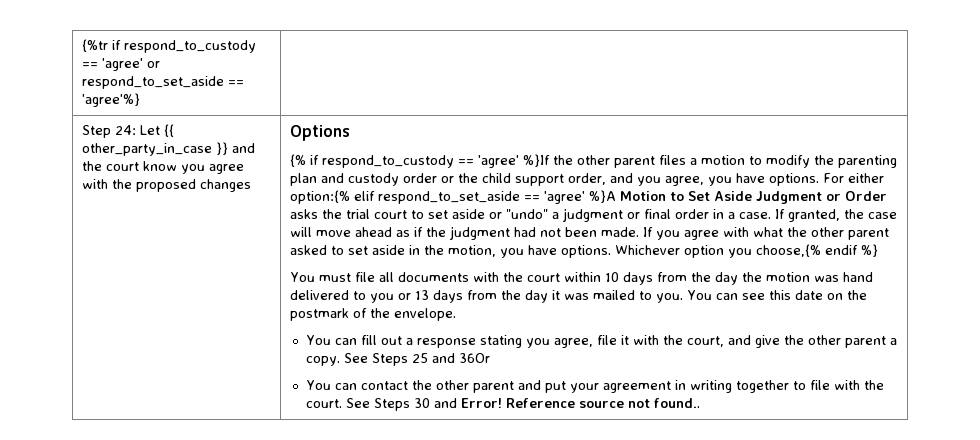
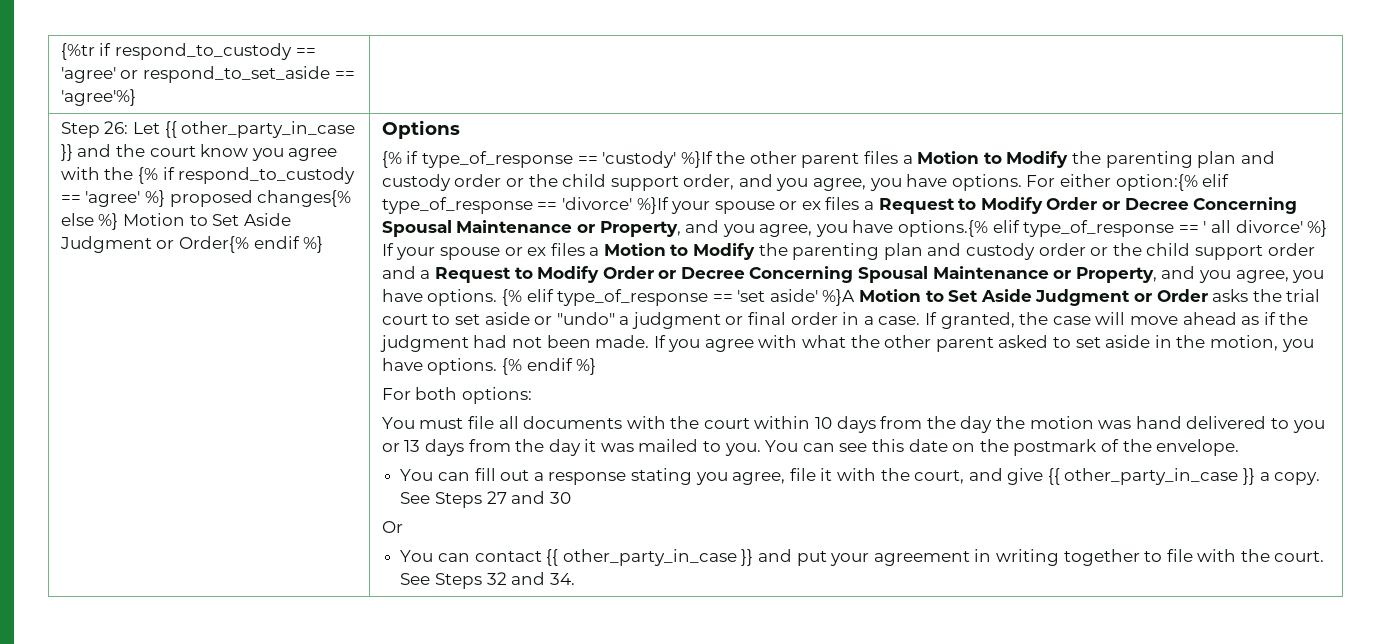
[115,125,137,135] 24: -> [104,121,129,134] 26:
[136,179,252,192] proposed changes -> [137,167,356,184] [60,190,352,207] [60,213,291,230] [59,236,324,253] {% if respond_to_custody == 'agree' %} proposed changes{% else %} Motion to Set Aside Judgment or Order{% endif %}
[322,155,520,168] respond_to_custody == 'agree' -> [421,151,677,168] type_of_response == 'custody'
[701,155,811,168] motion to modify -> [917,151,1069,168] Motion to Modify
[378,191,586,204] respond_to_set_aside == 'agree' -> [381,197,1298,214] [381,220,1328,237] [381,243,1315,260] [381,266,1325,283] [381,289,818,306] type_of_response == 'divorce' %}If your spouse or ex files a Request to Modify Order or Decree Concerning Spousal Maintenance or Property, and you agree, you have options.{% elif type_of_response == ' all divorce' %} If your spouse or ex files a Motion to Modify the parenting plan and custody order or the child support order and a Request to Modify Order or Decree Concerning Spousal Maintenance or Property, and you agree, you have options. {% elif type_of_response == 'set aside'
[615,244,879,258] Whichever option you choose,{% endif %} -> [501,358,597,375] [381,387,532,404] {% endif %} // For both options:
[784,335,887,348] the other parent -> [1047,468,1256,485] {{ other_party_in_case }}
[412,353,491,363] 25 and 36Or -> [486,491,571,504] [381,521,403,533] 27 and 30 // Or
[412,380,515,393] the other parent -> [546,549,754,566] {{ other_party_in_case }}
[414,398,701,408] 30 and Error! Reference source not found.. -> [486,572,575,585] 32 and 34.

